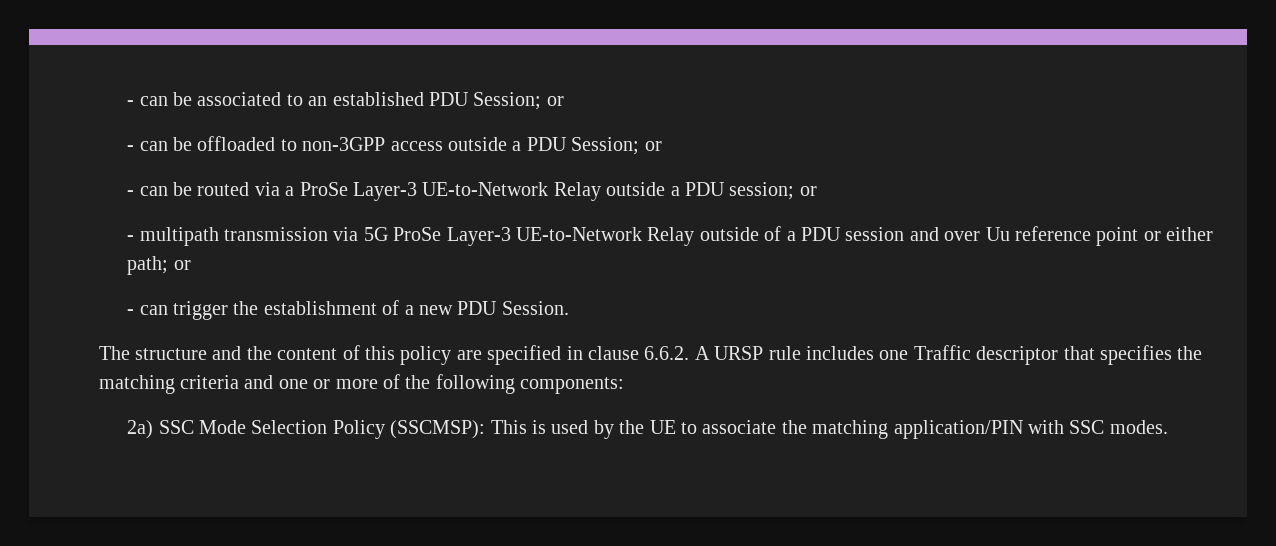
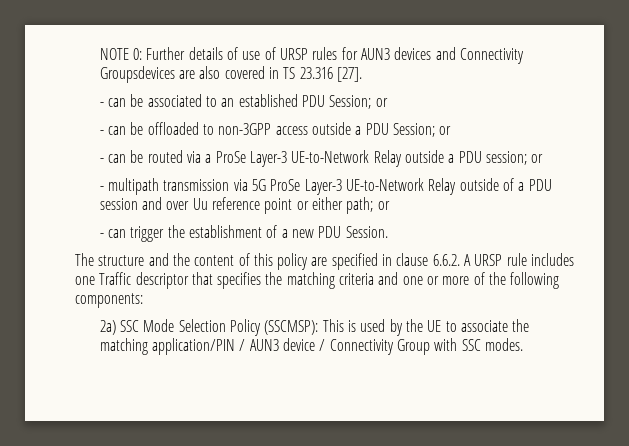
(127, 103) none -> [99,47,524,64] [99,66,363,83] NOTE 0: Further details of use of URSP rules for AUN3 devices and Connectivity Groupsdevices are also covered in TS 23.316 [27]. //
(1023, 429) none -> [239,338,431,355] / AUN3 device / Connectivity Group

